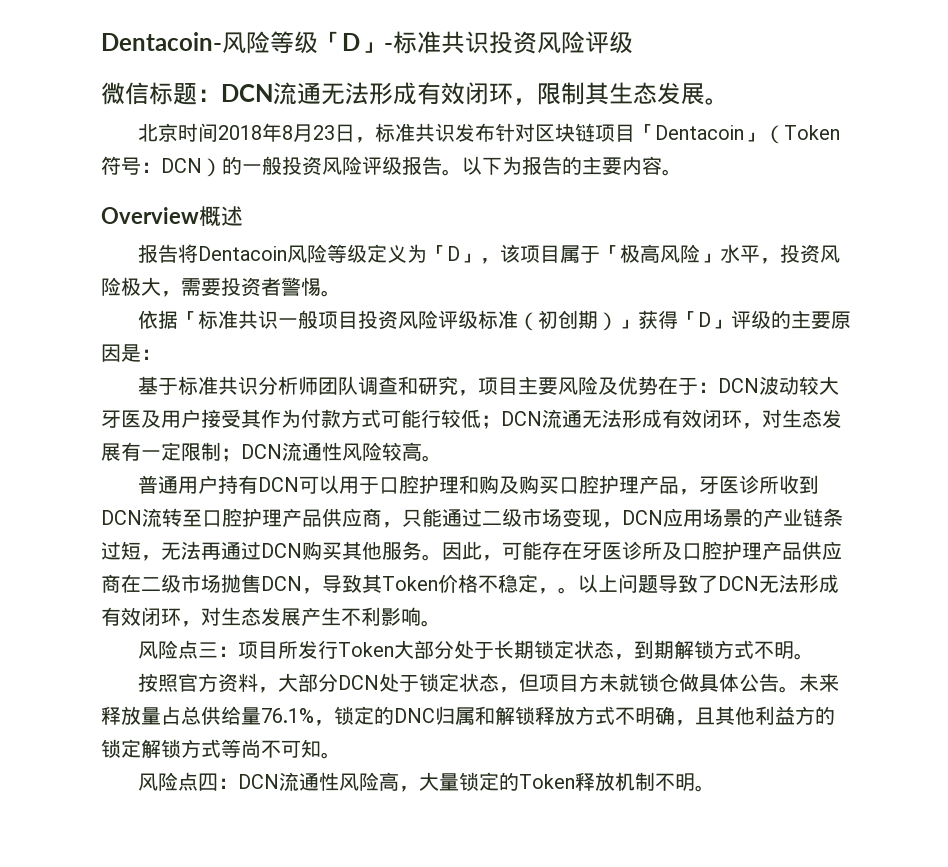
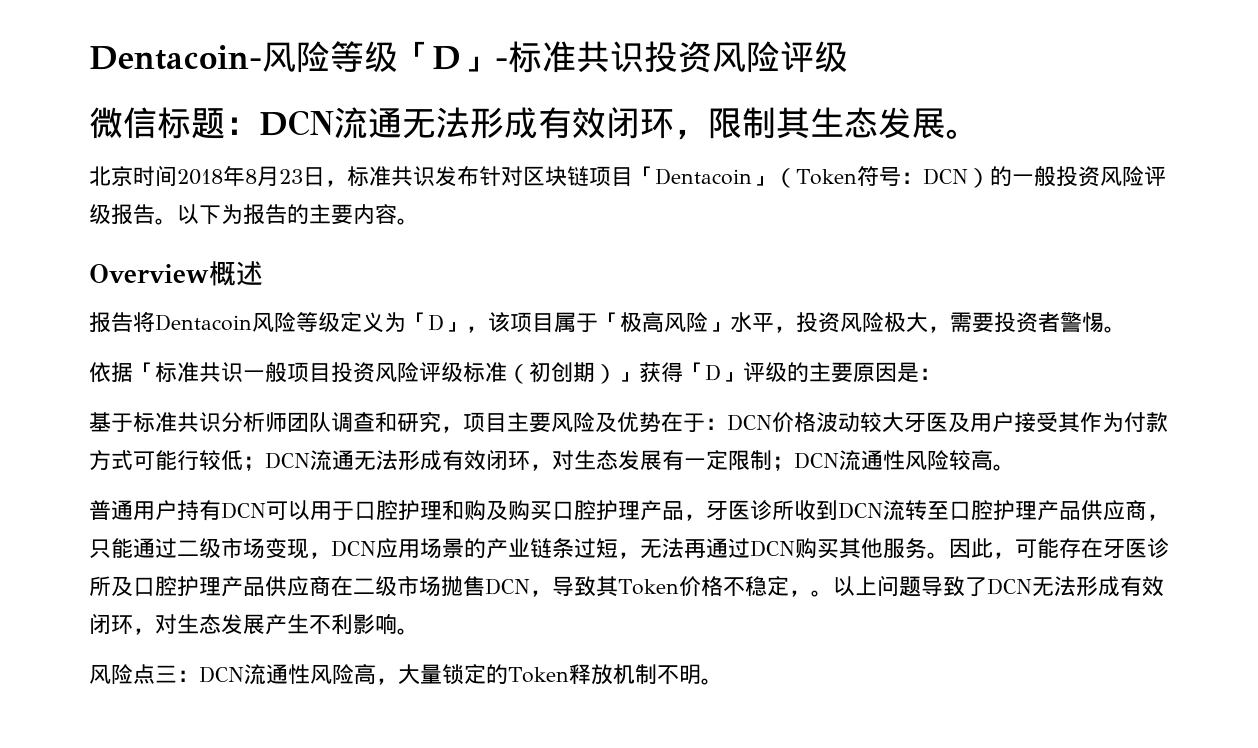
(759, 385) none -> [772,412,816,433] 价格
[237,640,814,660] [137,673,839,693] [101,706,835,726] [101,739,341,759] [137,772,238,791] 项目所发行Token大部分处于长期锁定状态，到期解锁方式不明。 // 按照官方资料，大部分DCN处于锁定状态，但项目方未就锁仓做具体公告。未来释放量占总供给量76.1%，锁定的DNC归属和解锁释放方式不明确，且其他利益方的锁定解锁方式等尚不可知。 // 风险点四： -> (199, 676) none

